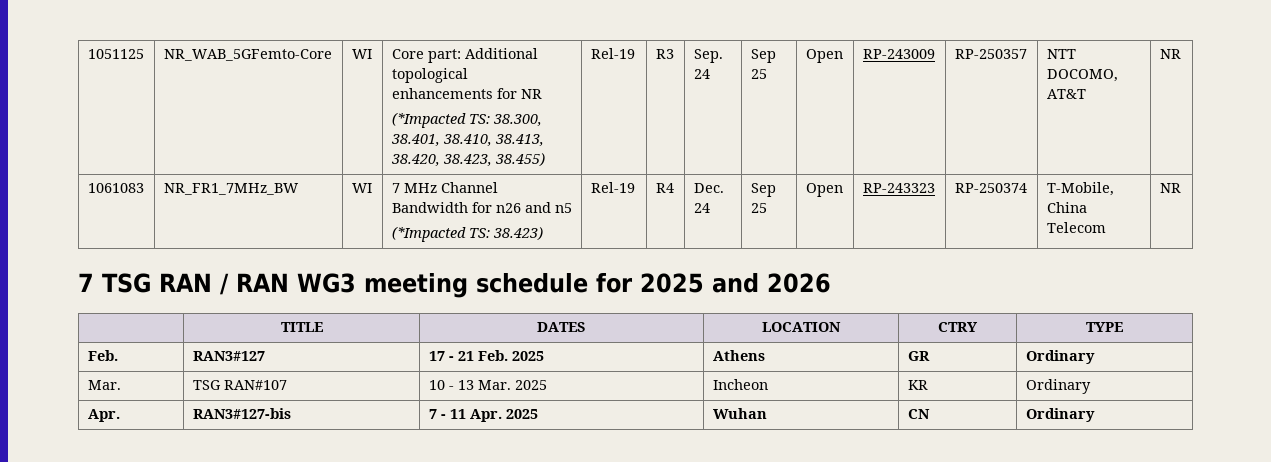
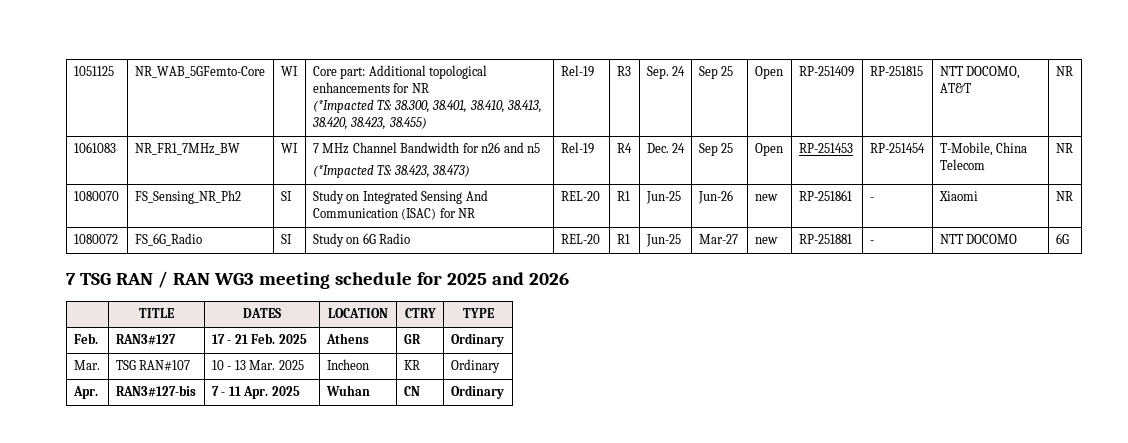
[862,49,935,59] [954,49,1027,59] RP-243009 | RP-250357 -> [798,66,854,77] [869,66,923,76] RP-251409 | RP-251815
[492,227,543,240] 38.423) -> [393,165,471,178] 38.423, 38.473)
[862,183,935,193] [954,183,1027,193] RP-243323 | RP-250374 -> [798,143,853,153] [869,143,925,153] RP-251453 | RP-251454
(1181, 188) none -> [73,191,119,201] [134,190,241,204] [280,191,292,201] [312,190,488,204] [312,208,476,220] [560,191,600,201] [616,191,630,201] [645,191,681,204] [697,190,733,204] [754,194,778,201] [798,190,852,201] [869,197,874,201] [938,191,978,201] [1055,191,1073,201] [73,234,118,244] [134,233,202,246] [280,234,292,244] [312,233,411,247] [560,234,600,244] [616,234,630,244] [645,234,681,247] [698,234,738,244] [754,237,778,244] [798,234,852,244] [869,240,874,244] [939,234,1018,244] [1055,233,1069,244] // 1080070 | FS_Sensing_NR_Ph2 | SI | Study on Integrated Sensing And Communication (ISAC) for NR | REL-20 | R1 | Jun-25 | Jun-26 | new | RP-251861 | - | Xiaomi | NR // 1080072 | FS_6G_Radio | SI | Study on 6G Radio | REL-20 | R1 | Jun-25 | Mar-27 | new | RP-251881 | - | NTT DOCOMO | 6G

